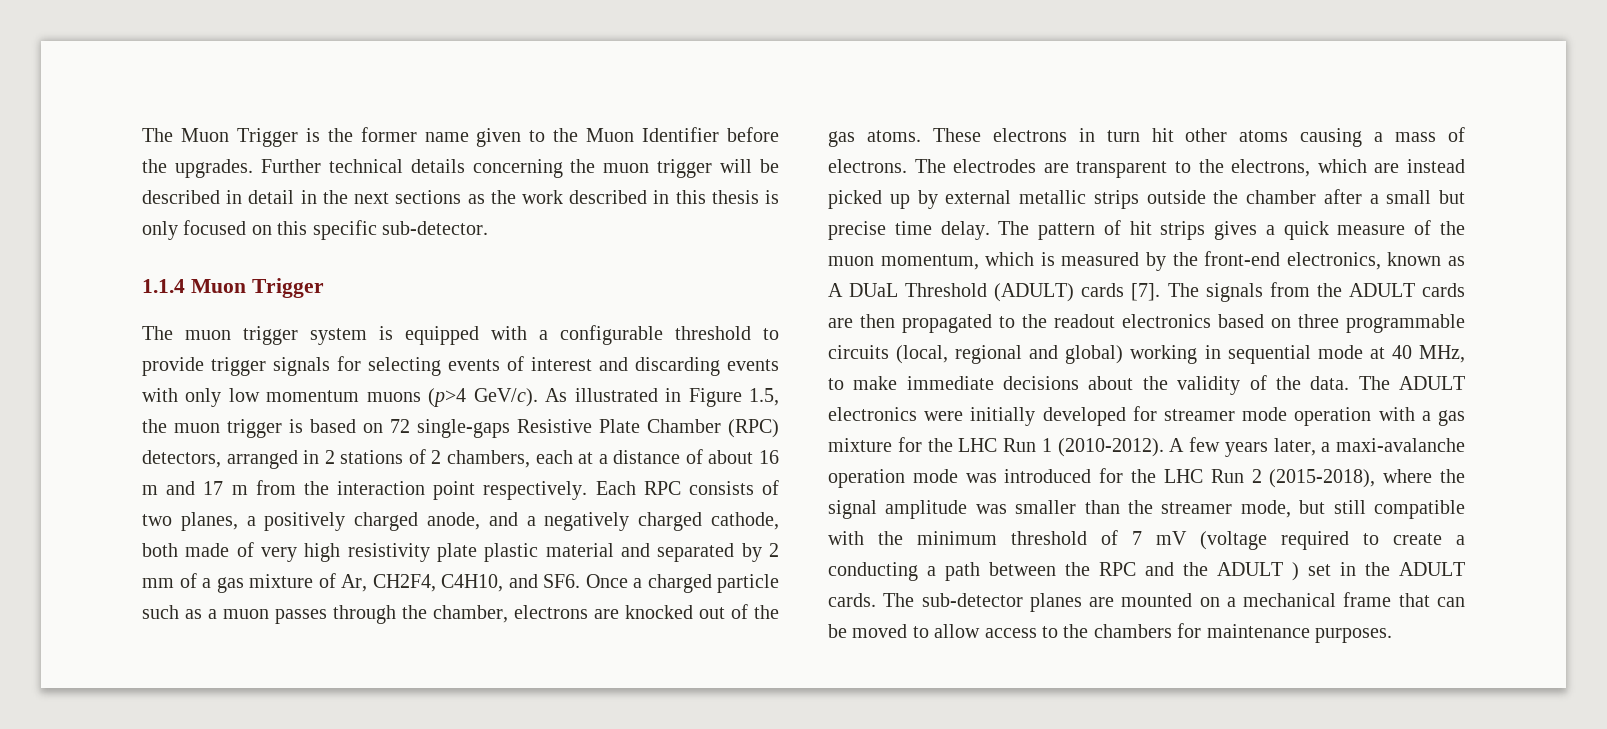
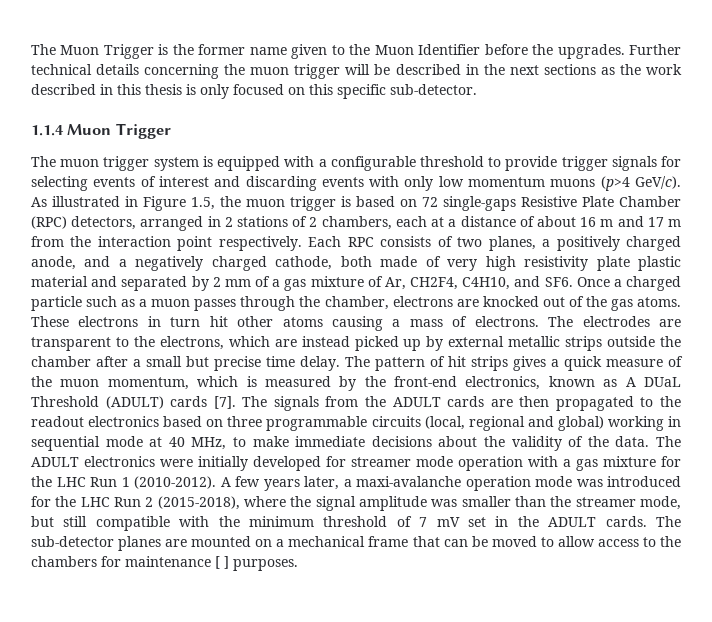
[248,190,317,204] detail in -> (479, 69) none
[1200,531,1465,550] [828,562,1299,581] (voltage required to create a conducting a path between the RPC and the ADULT ) -> (460, 522) none
(1310, 631) none -> [215,556,229,569] [ ]

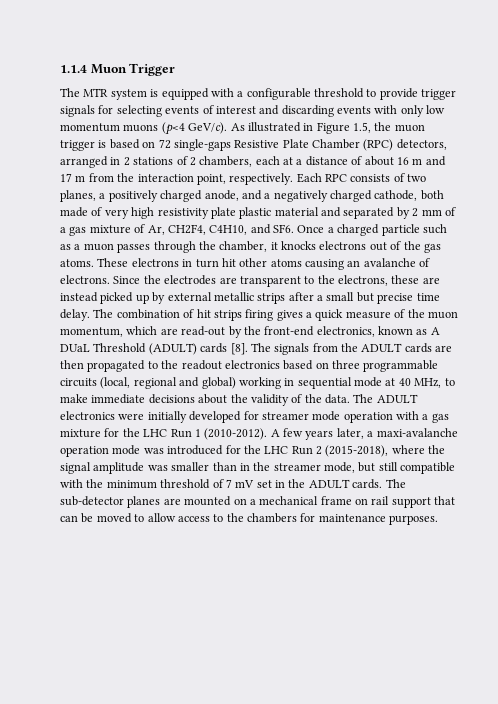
[31,44,681,59] [31,64,683,79] [31,84,477,99] The Muon Trigger is the former name given to the Muon Identifier before the upgrades. Further technical details concerning the muon trigger will be described in the next sections as the work described in this thesis is only focused on this specific sub-detector. // -> (60, 69) none
[60,156,150,171] muon trigger -> [83,88,109,97] MTR
[600,176,630,191] (p>4 -> [161,122,185,135] (p<4
[177,236,213,251] point -> [196,174,226,185] point,
[392,296,539,307] electrons are knocked -> [270,241,367,250] it knocks electrons
[392,316,574,327] a mass of electrons. The -> [347,258,431,267] [60,275,161,284] an avalanche of electrons. Since the
[228,336,270,347] which -> [391,275,420,284] these
[607,336,682,347] [31,356,91,367] outside the chamber -> (286, 298) none
[375,357,425,371] pattern -> [116,309,180,319] combination
(508, 363) none -> [245,309,274,321] firing
[246,376,331,387] is measured -> [160,326,226,336] are read-out
[213,396,236,409] [7]. -> [230,343,248,355] [8].
(546, 501) none -> [239,463,250,471] in
(409, 541) none -> [355,496,431,508] on rail support
[215,556,229,569] [ ] -> (386, 518) none

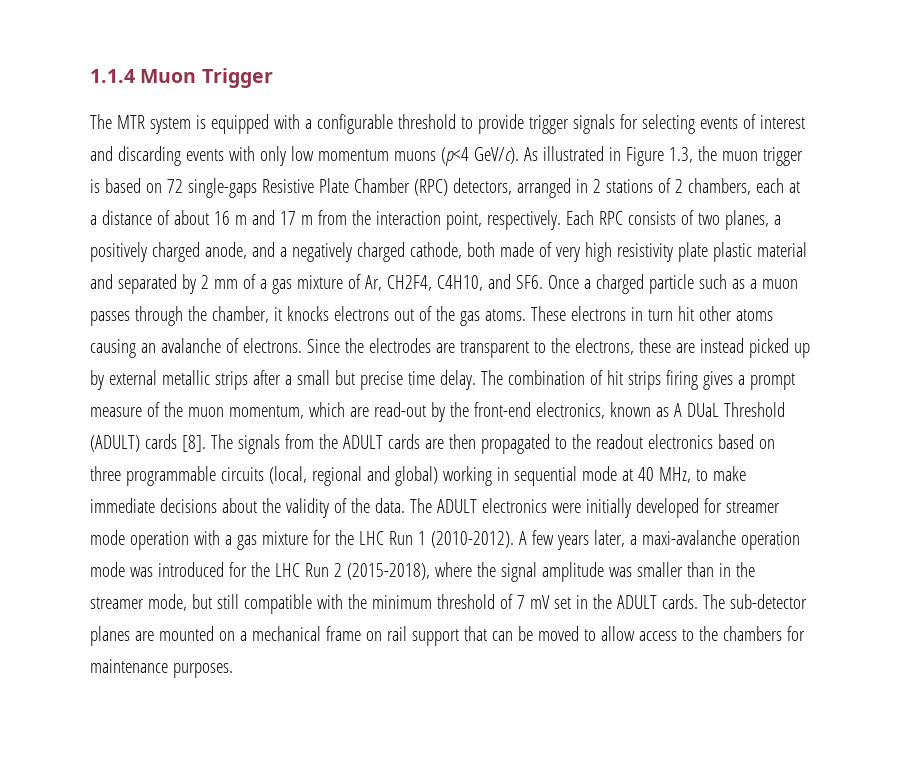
[353,122,371,133] 1.5, -> [668,147,693,163] 1.3,
[315,309,344,321] quick -> [749,373,795,390] prompt

